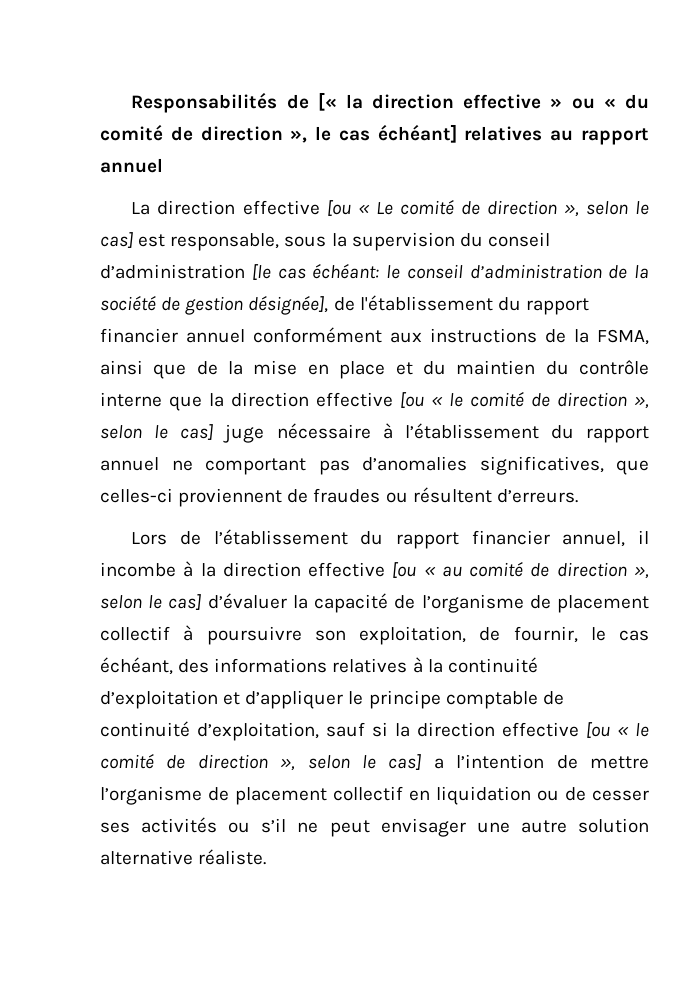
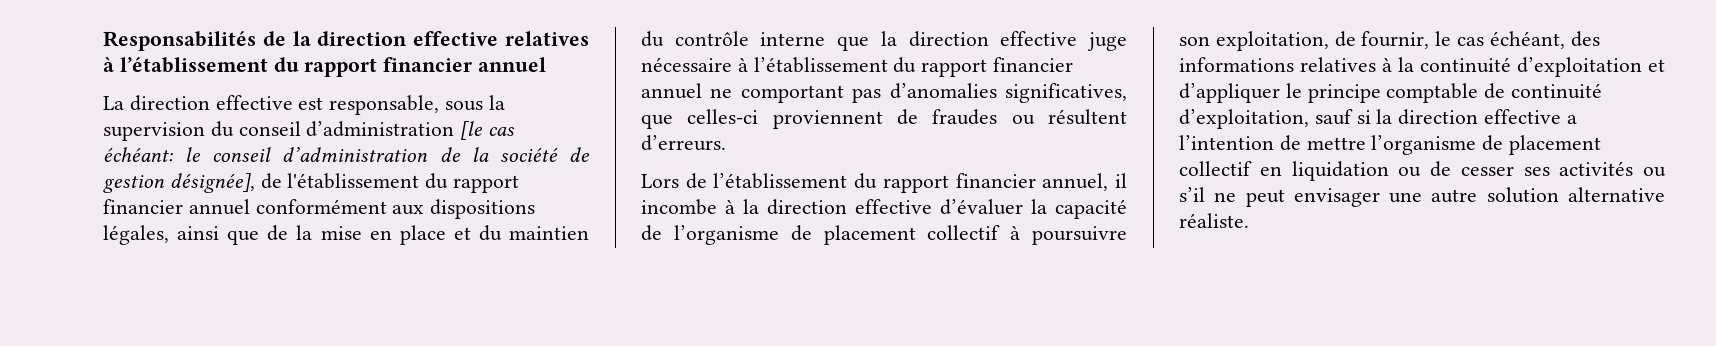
[317,92,650,111] [100,124,649,145] [100,158,163,173] [131,199,649,217] [100,232,133,248] [« la direction effective » ou « du comité de direction », le cas échéant] relatives au rapport annuel // La direction effective [ou « Le comité de direction », selon le cas] -> [292,31,589,46] [103,57,547,77] [103,95,293,111] la direction effective relatives à l’établissement du rapport financier annuel // La direction effective
[430,328,649,345] instructions de la FSMA, -> [430,199,536,219] [103,225,169,245] dispositions légales,
[400,391,649,409] [100,424,214,440] [ou « le comité de direction », selon le cas] -> (1078, 38) none
(649, 434) none -> [993,57,1074,72] financier
[392,561,649,579] [100,594,202,610] [ou « au comité de direction », selon le cas] -> (932, 206) none
[586,722,649,738] [100,753,422,771] [ou « le comité de direction », selon le cas] -> (1562, 116) none

